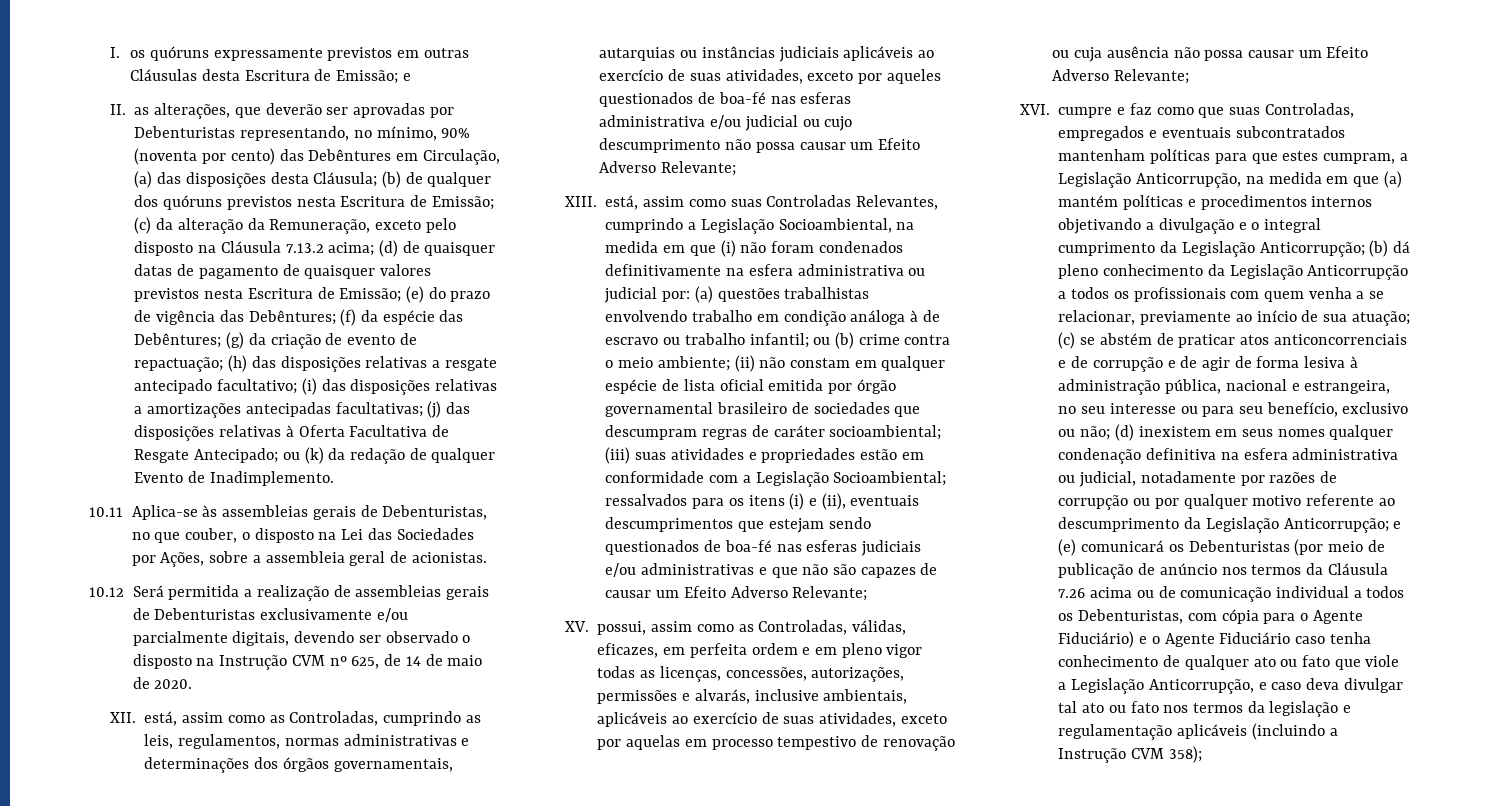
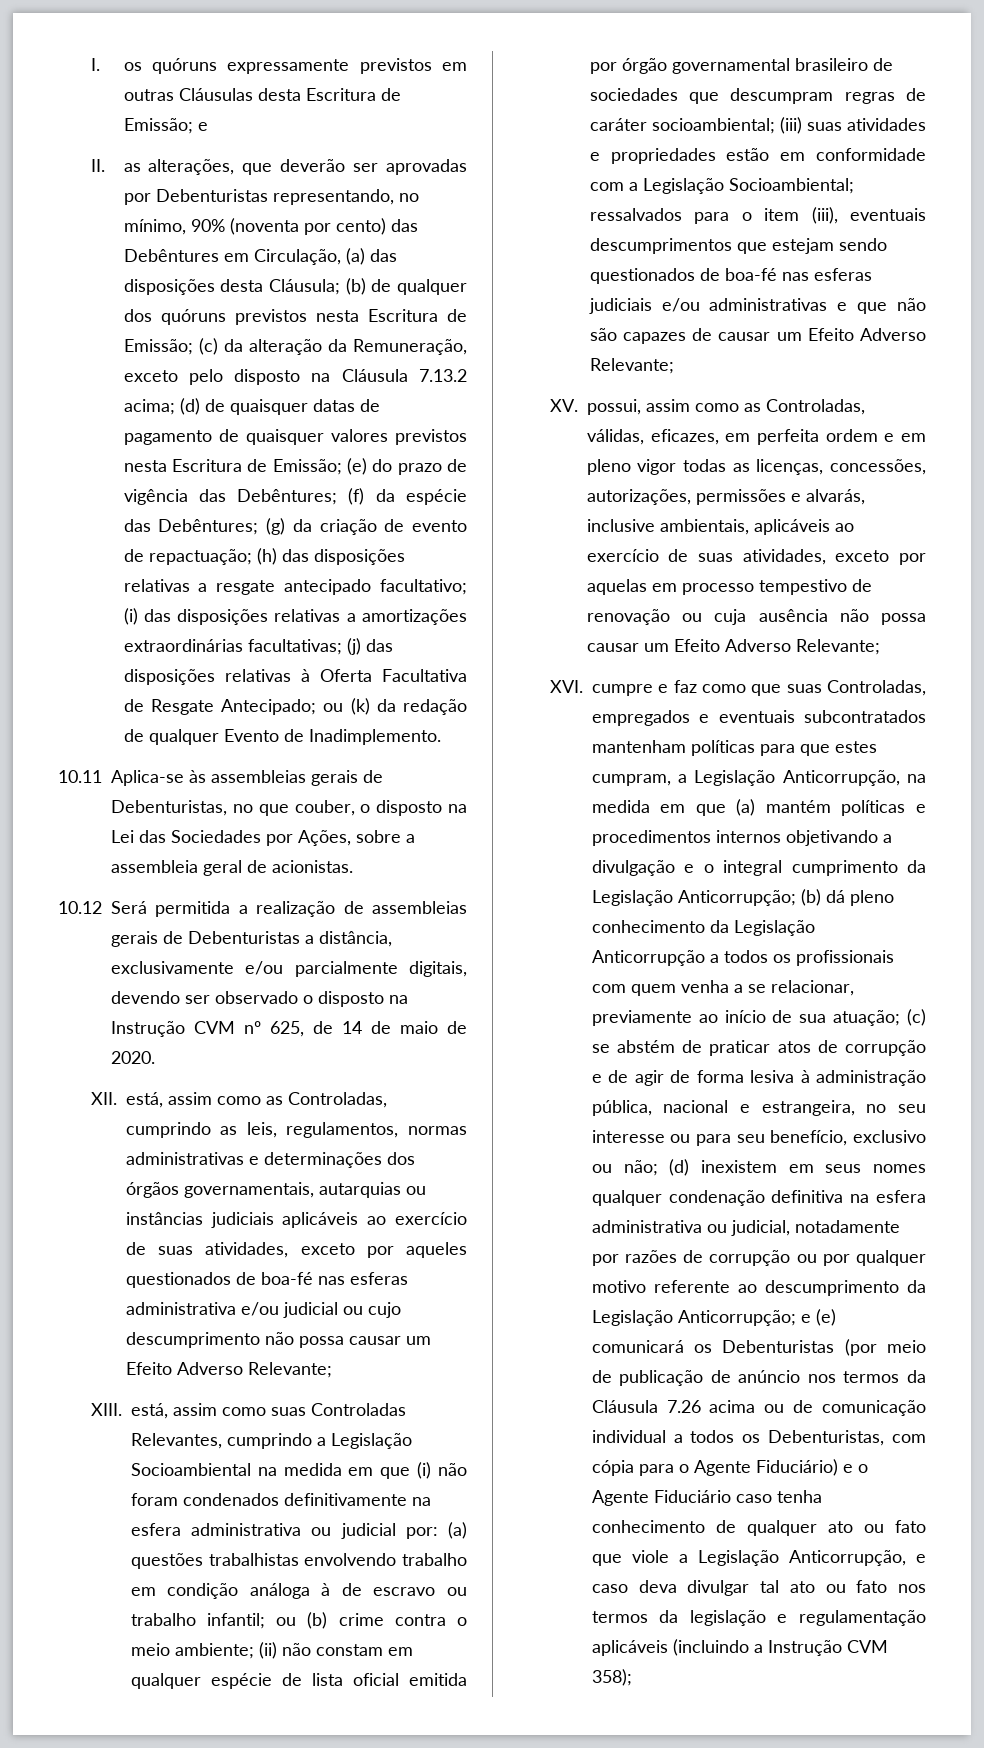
[245,402,331,417] antecipadas -> [123,639,243,652] extraordinárias
(256, 614) none -> [305,931,392,947] a distância,
[778,218,892,233] Socioambiental, -> [130,1463,251,1476] Socioambiental
[728,493,846,510] os itens (i) e (ii), -> [741,207,838,224] o item (iii),
[1273,334,1407,345] [1058,360,1067,368] anticoncorrenciais e -> (811, 1047) none

